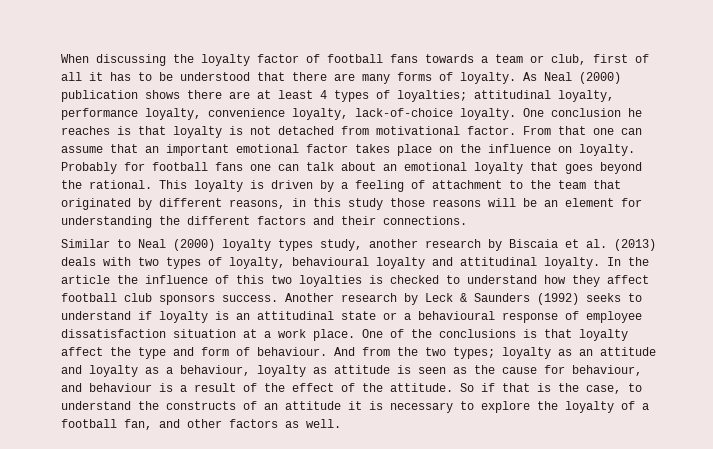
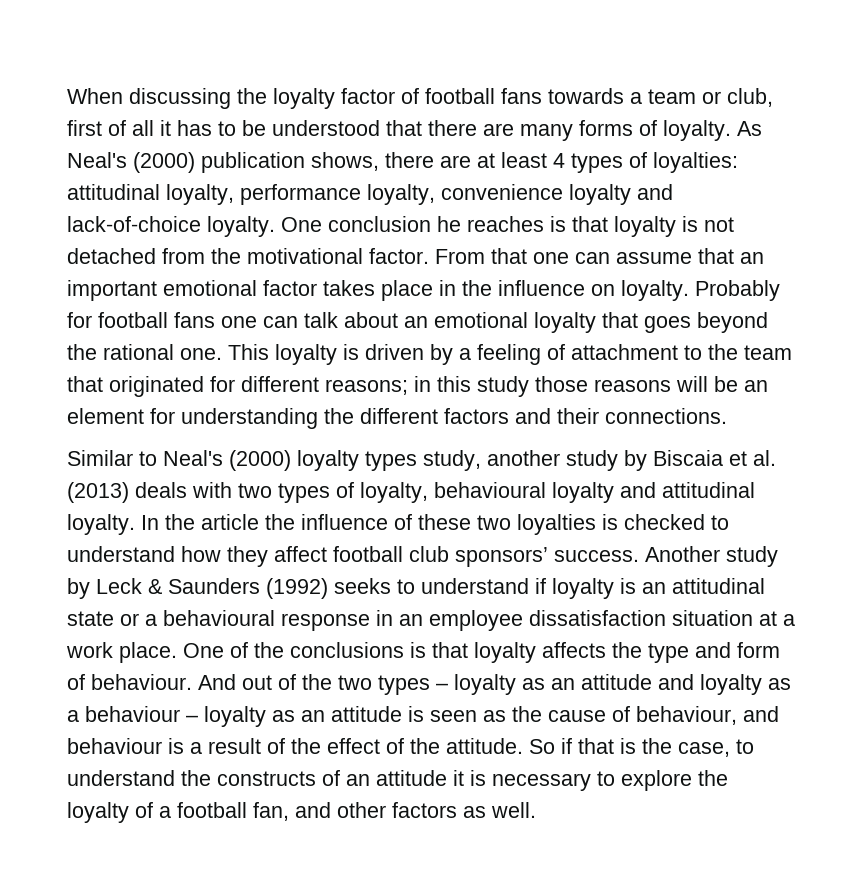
[544,72,572,81] Neal -> [67,152,127,168] Neal's
[145,90,180,99] shows -> [311,152,379,171] shows,
[397,90,467,102] loyalties; -> [653,152,738,173] loyalties:
[292,108,348,120] loyalty, -> [569,184,673,205] loyalty and
(369, 130) none -> [211,248,241,264] the
[439,146,453,153] on -> [439,280,456,296] in
[89,180,152,189] rational. -> [103,344,222,360] rational one.
[138,198,285,210] by different reasons, -> [210,376,408,395] for different reasons;
[138,239,166,248] Neal -> [163,450,223,466] Neal's
[425,239,481,248] research -> [566,450,618,471] study
[236,275,264,284] this -> [418,514,471,530] these
[159,294,215,305] sponsors -> [455,547,548,567] sponsors’
[341,293,397,302] research -> [726,546,778,567] study
[565,311,579,320] of -> [376,610,423,626] in an
[61,347,103,356] affect -> [542,642,606,658] affects
[362,347,495,359] from the two types; -> [242,674,448,695] out of the two types –
[180,365,327,377] behaviour, loyalty as -> [85,706,325,727] behaviour – loyalty as an
[544,365,565,374] for -> [612,706,630,722] of

